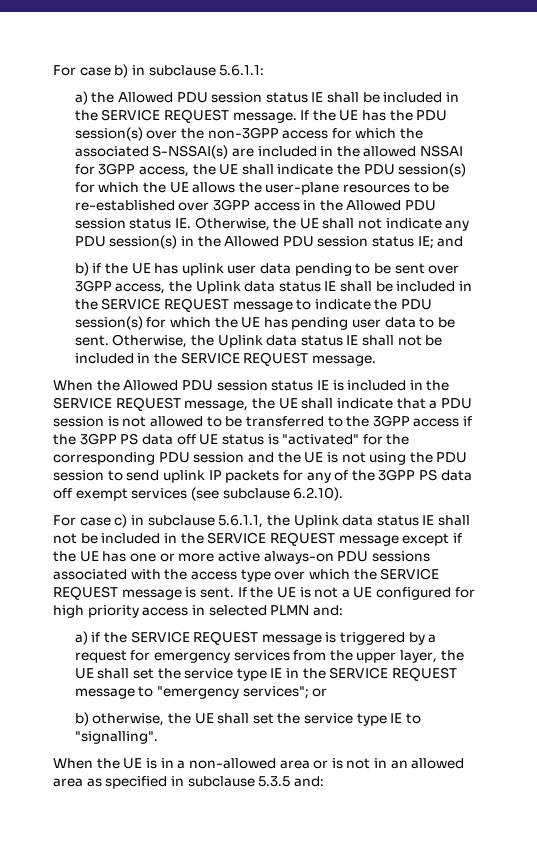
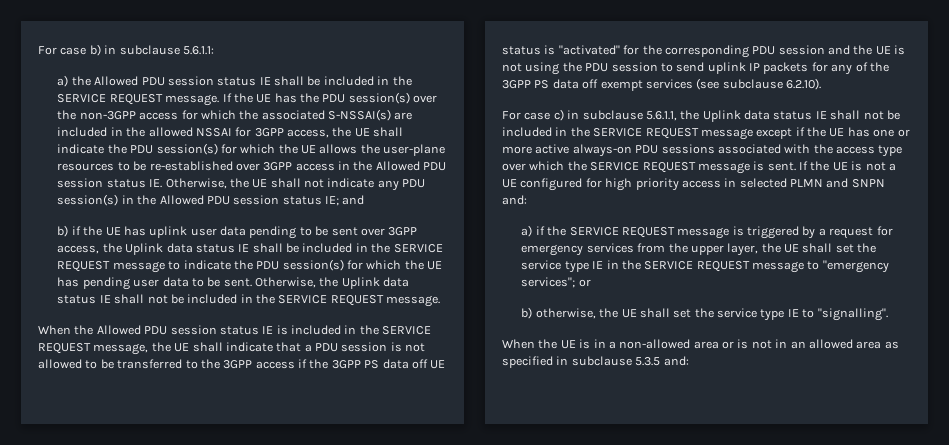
(310, 610) none -> [826,178,885,188] and SNPN

